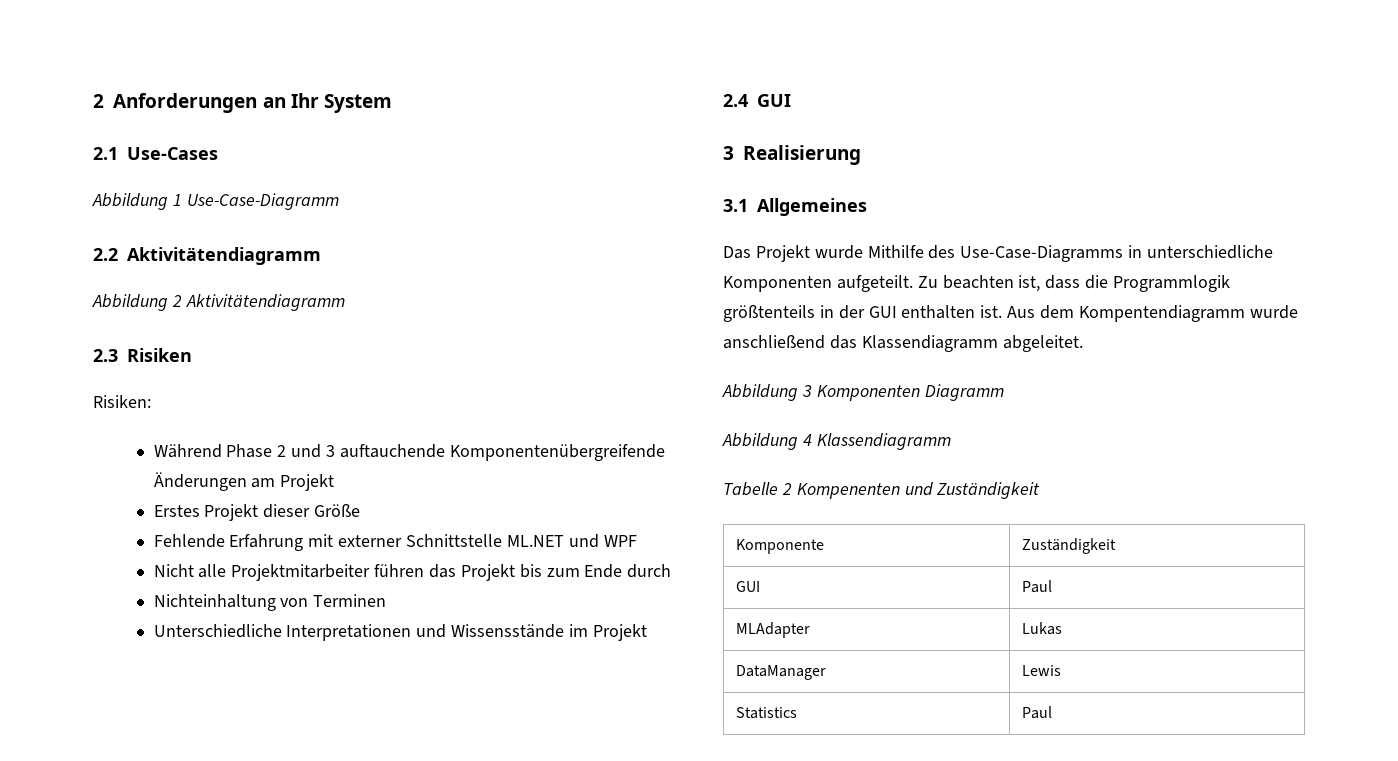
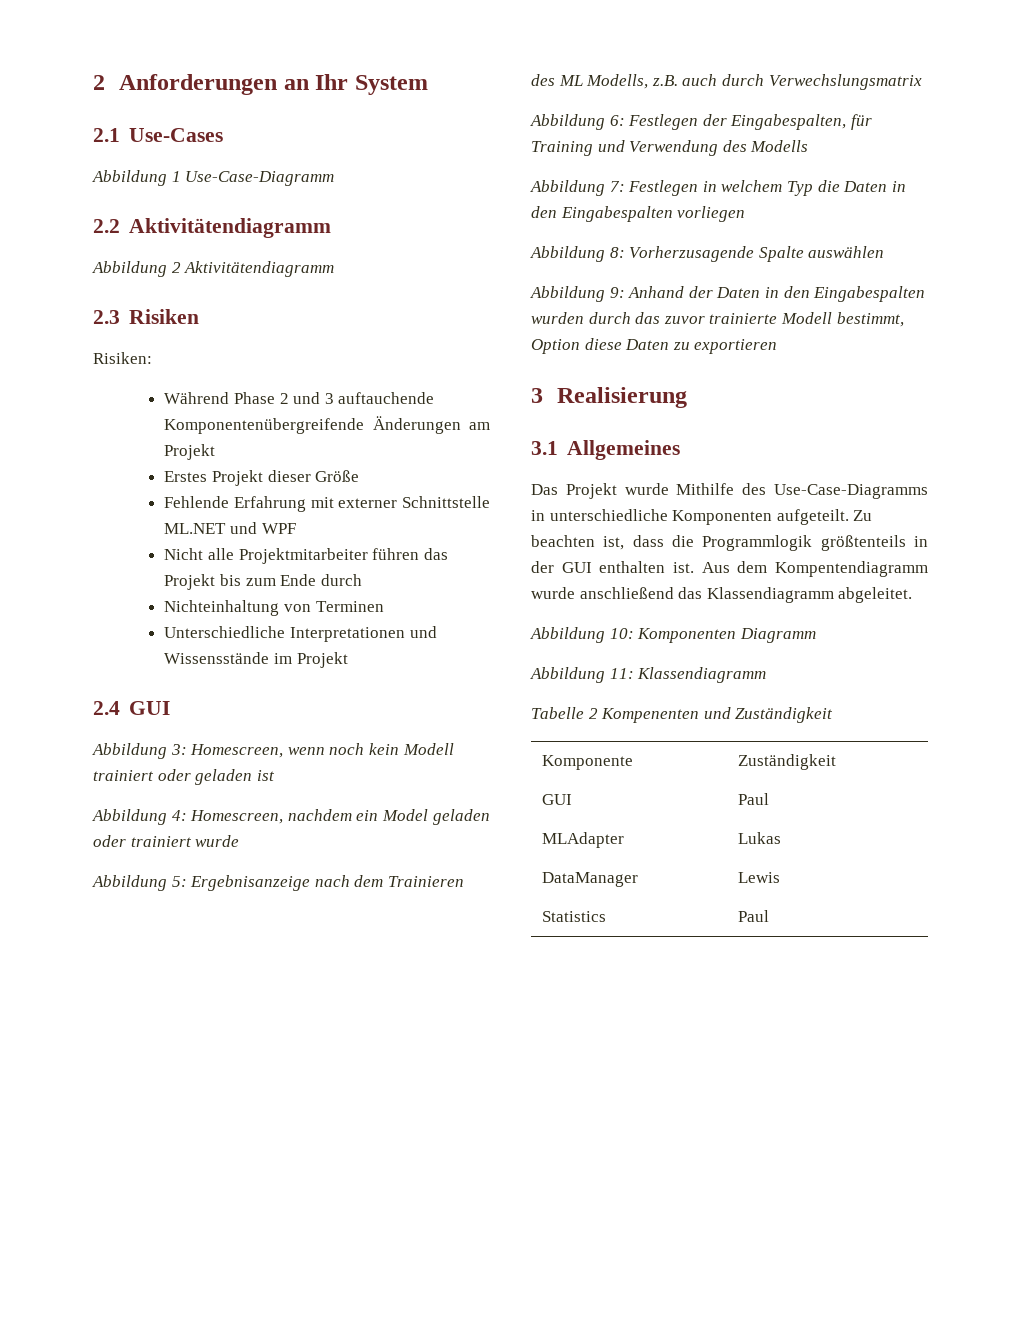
(791, 100) none -> [92,743,454,759] [93,769,275,785] [92,809,490,825] [93,835,240,847] [92,875,464,891] [531,74,922,90] [530,114,872,130] [531,140,809,156] [530,180,906,196] [531,206,746,222] [530,246,885,262] [530,286,926,302] [531,312,904,327] [531,338,778,354] // Abbildung 3: Homescreen, wenn noch kein Modell trainiert oder geladen ist // Abbildung 4: Homescreen, nachdem ein Model geladen oder trainiert wurde // Abbildung 5: Ergebnisanzeige nach dem Trainieren des ML Modells, z.B. auch durch Verwechslungsmatrix // Abbildung 6: Festlegen der Eingabespalten, für Training und Verwendung des Modells // Abbildung 7: Festlegen in welchem Typ die Daten in den Eingabespalten vorliegen // Abbildung 8: Vorherzusagende Spalte auswählen // Abbildung 9: Anhand der Daten in den Eingabespalten wurden durch das zuvor trainierte Modell bestimmt, Option diese Daten zu exportieren
[801,385,812,397] 3 -> [609,628,634,639] 10:
[802,434,812,446] 4 -> [609,668,634,679] 11:

